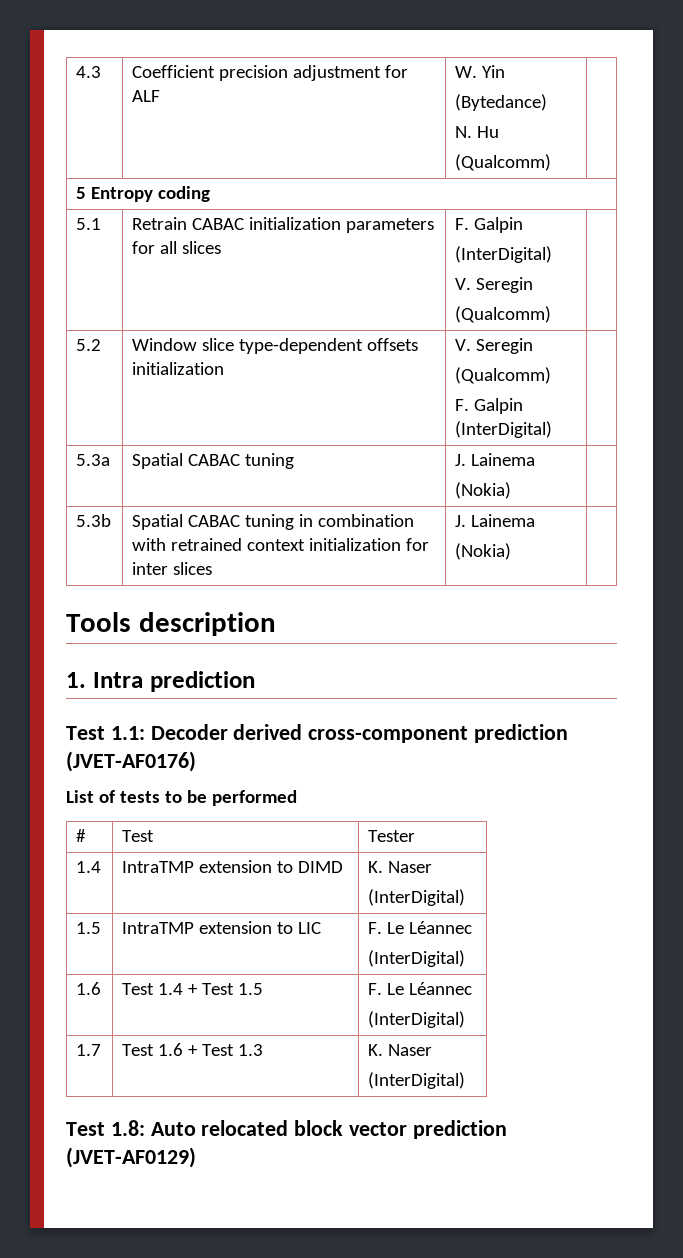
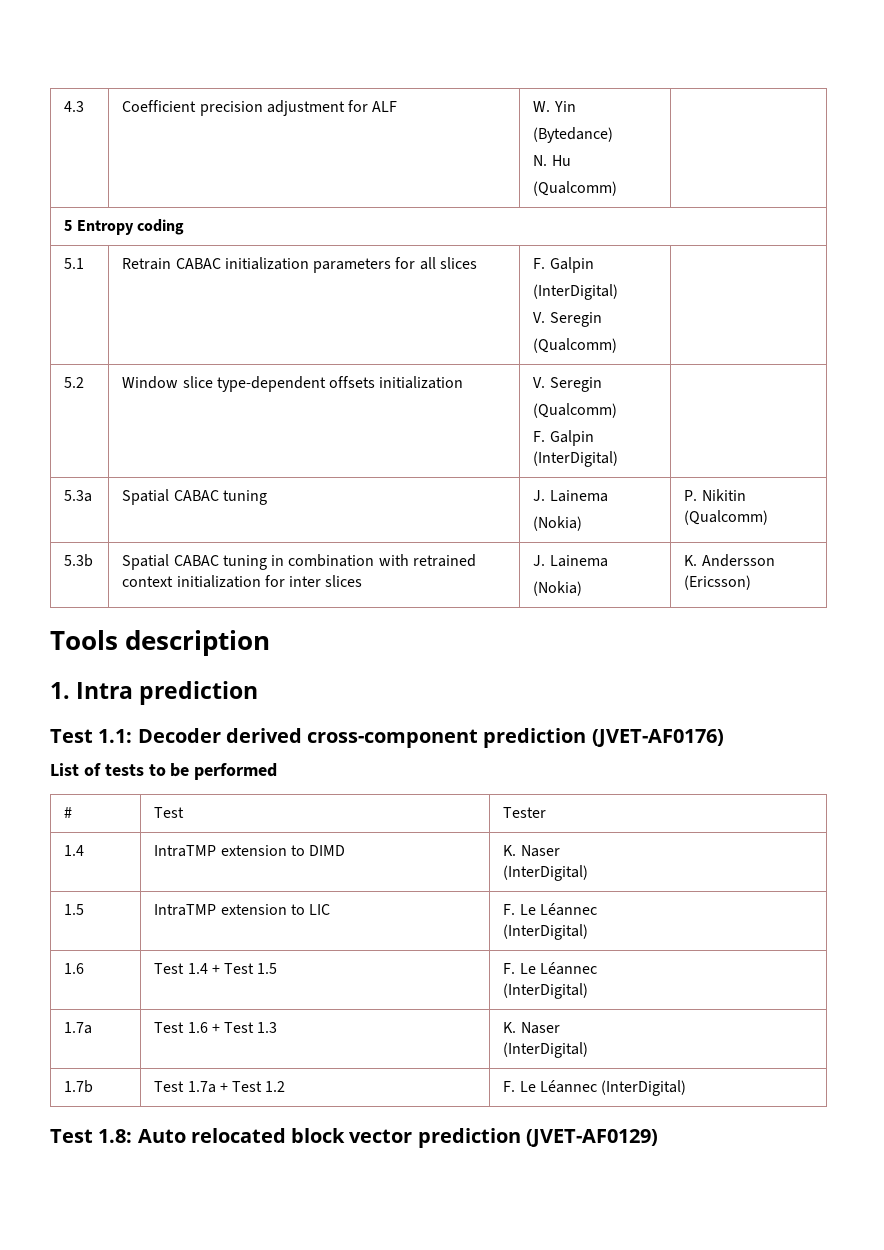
(512, 490) none -> [684,489,746,501] [684,510,769,525] P. Nikitin (Qualcomm)
(512, 551) none -> [684,554,775,567] [684,575,752,590] K. Andersson (Ericsson)
[76,1044,102,1056] 1.7 -> [64,1022,93,1034] 1.7a
(466, 1080) none -> [64,1080,94,1093] [154,1081,286,1093] [503,1080,687,1096] // 1.7b | Test 1.7a + Test 1.2 | F. Le Léannec (InterDigital)

